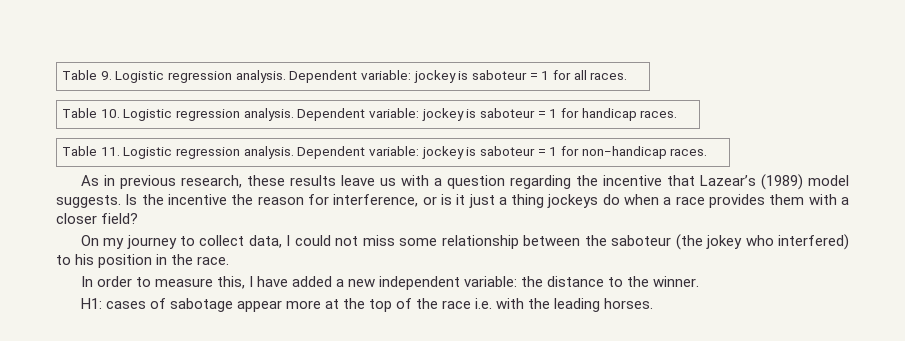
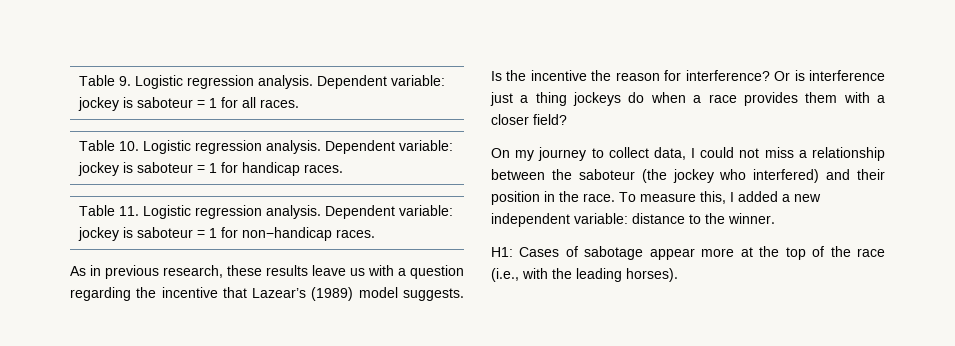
[333,194,466,207] interference, or is it -> [685,70,885,81] interference? Or is interference
[399,238,438,246] some -> [798,150,807,158] a
[706,235,743,249] jokey -> [672,169,714,183] jockey
[56,254,95,265] to his -> [826,169,885,180] and their
[80,276,151,287] // In order to -> [619,192,636,202] To
[256,276,288,287] have -> (734, 197) none
[521,276,544,287] the -> (628, 218) none
[105,301,146,309] cases -> [519,247,560,257] Cases
[475,298,493,309] i.e. -> [491,268,519,282] (i.e.,
[604,298,654,309] horses. -> [626,268,678,282] horses).

